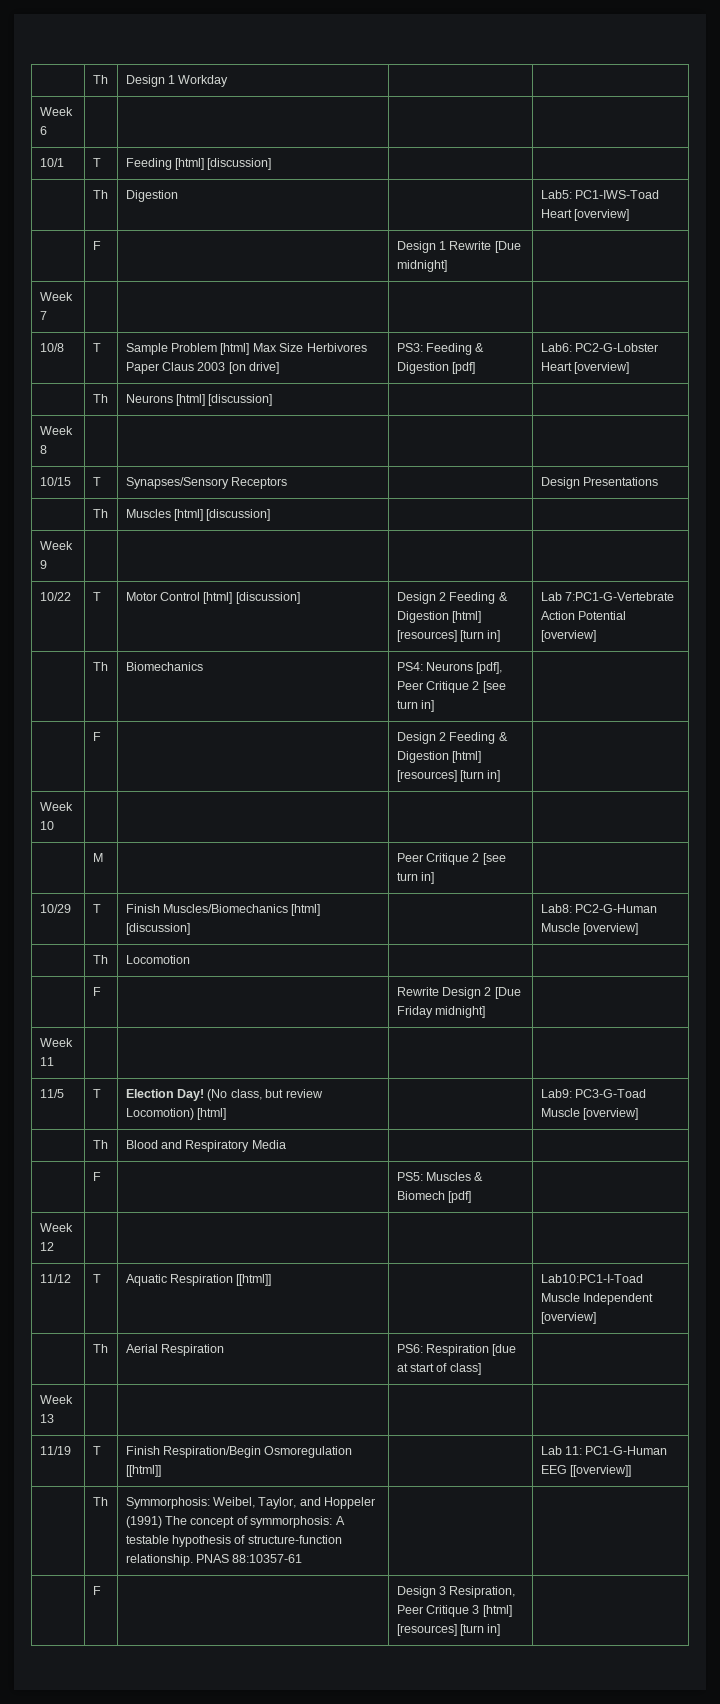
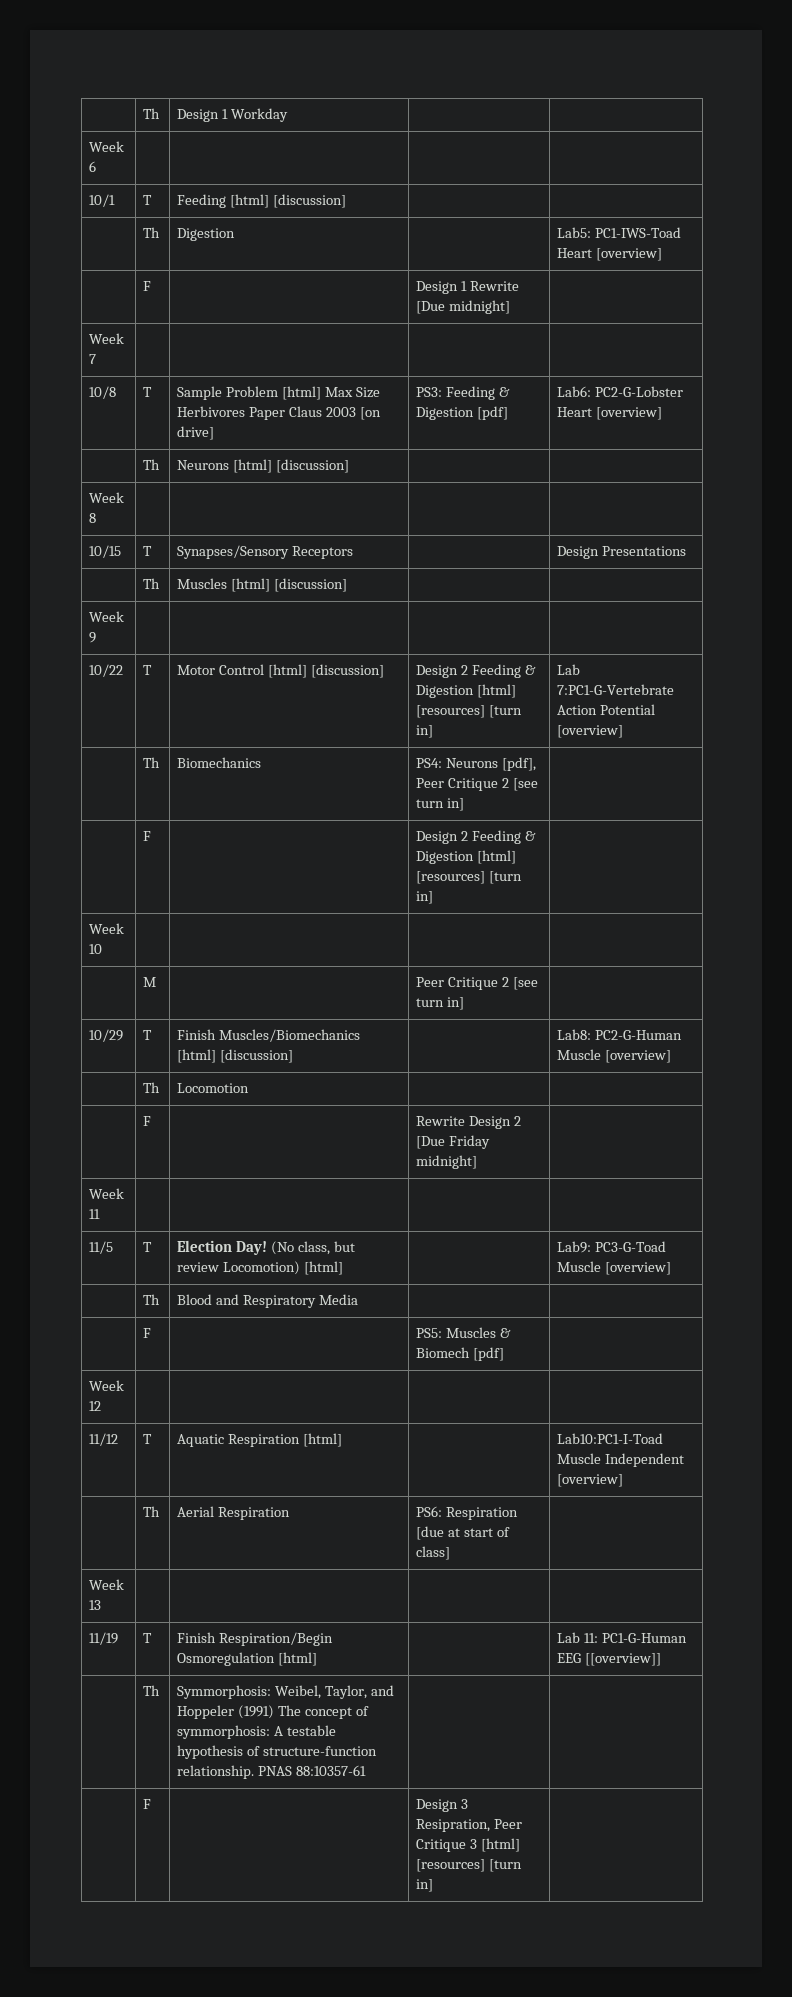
[236,1274,272,1286] [[html]] -> [303,1433,343,1447] [html]
[125,1465,161,1477] [[html]] -> [278,1652,318,1666] [html]

